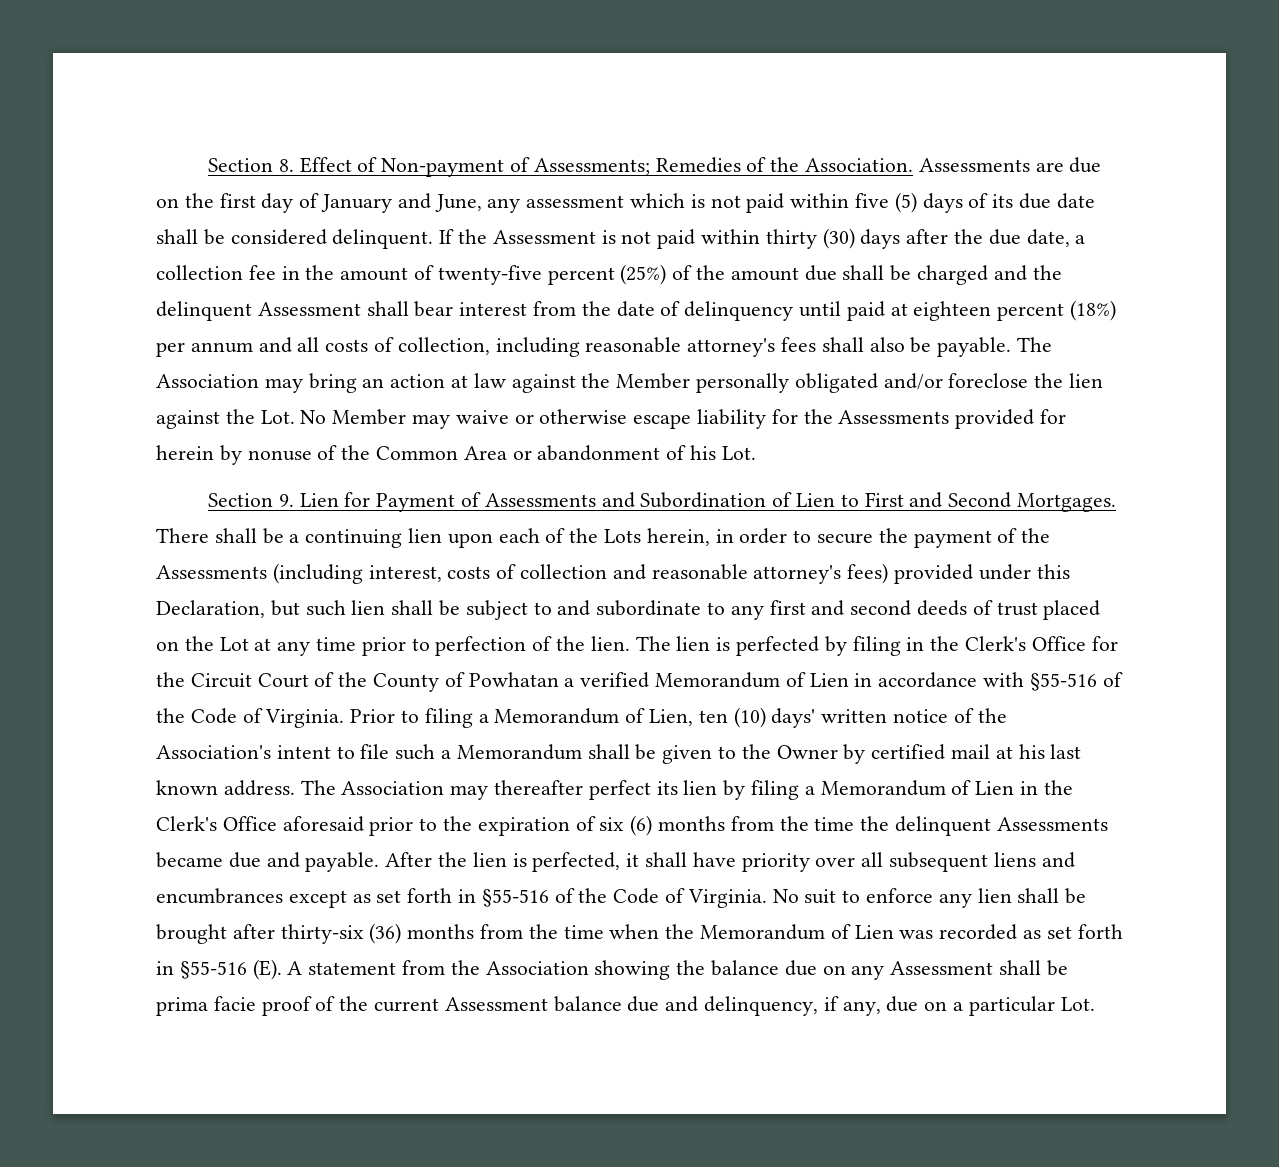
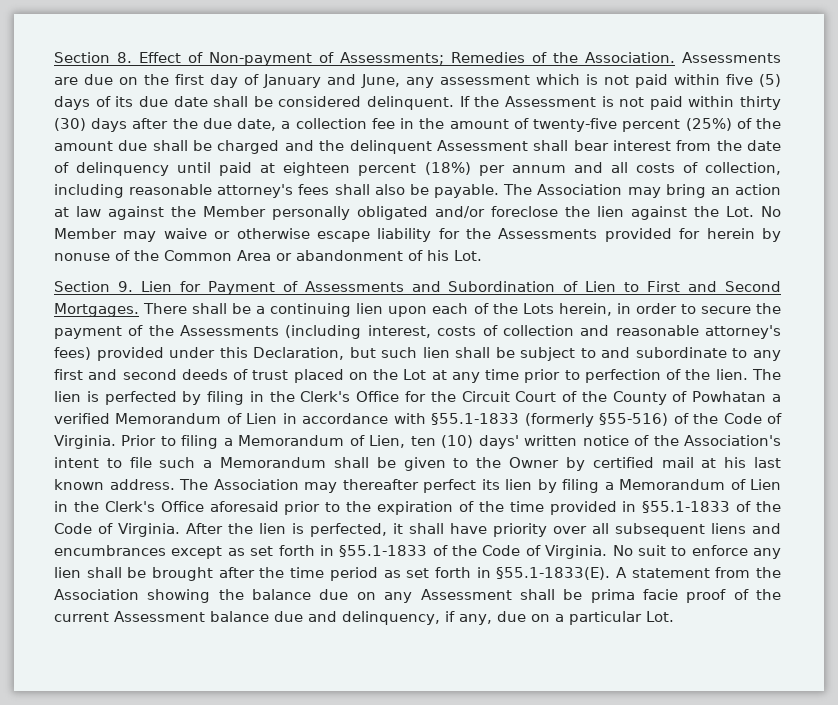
[1029,673,1097,691] §55-516 -> [431,413,669,427] §55.1-1833 (formerly §55-516)
[599,815,1108,836] [156,852,380,872] six (6) months from the time the delinquent Assessments became due and payable. -> [478,501,781,515] [54,523,180,537] the time provided in §55.1-1833 of the Code of Virginia.
[481,889,549,907] §55-516 -> [339,545,428,557] §55.1-1833
[280,923,1123,944] [156,959,282,980] thirty-six (36) months from the time when the Memorandum of Lien was recorded as set forth in §55-516 (E). -> [259,567,611,581] the time period as set forth in §55.1-1833(E).

